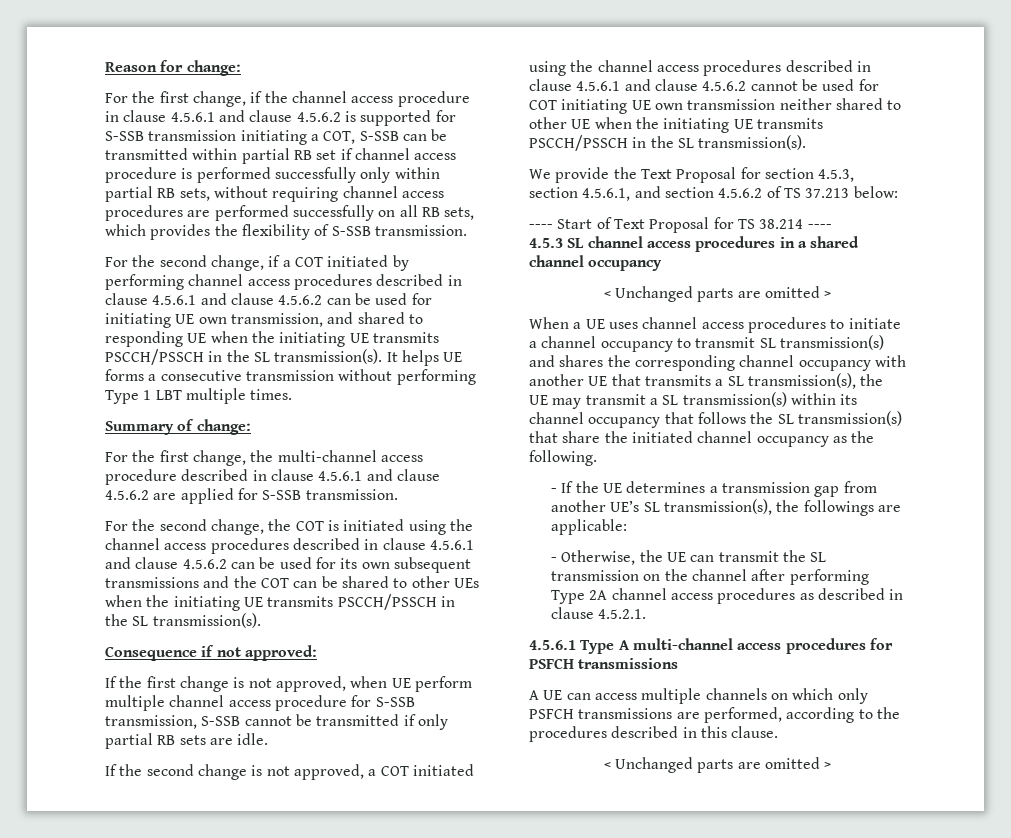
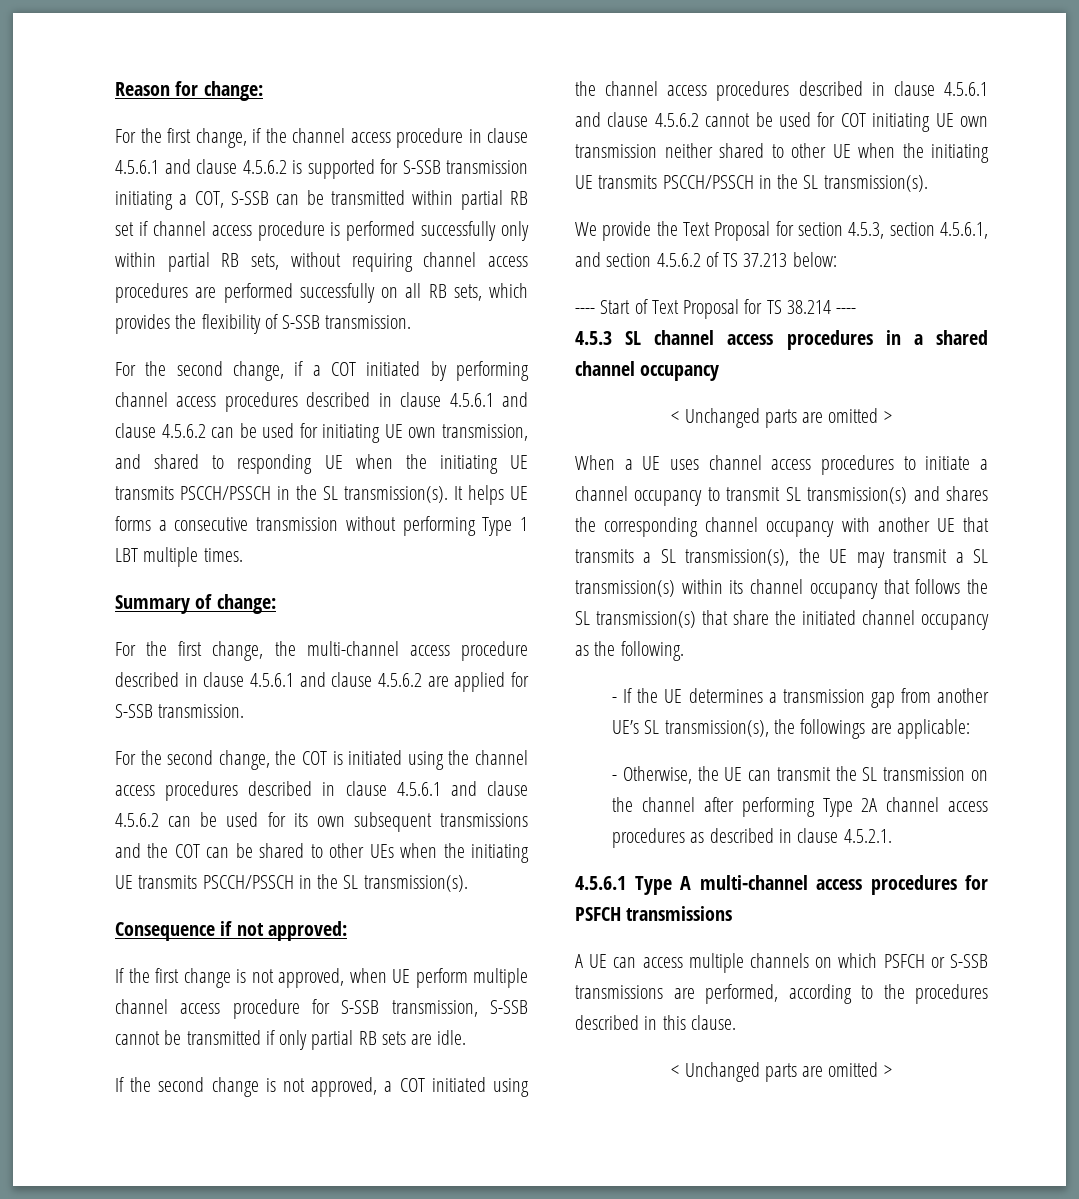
[837,688,868,704] [529,709,574,719] only PSFCH -> [883,954,988,968] PSFCH or S-SSB

